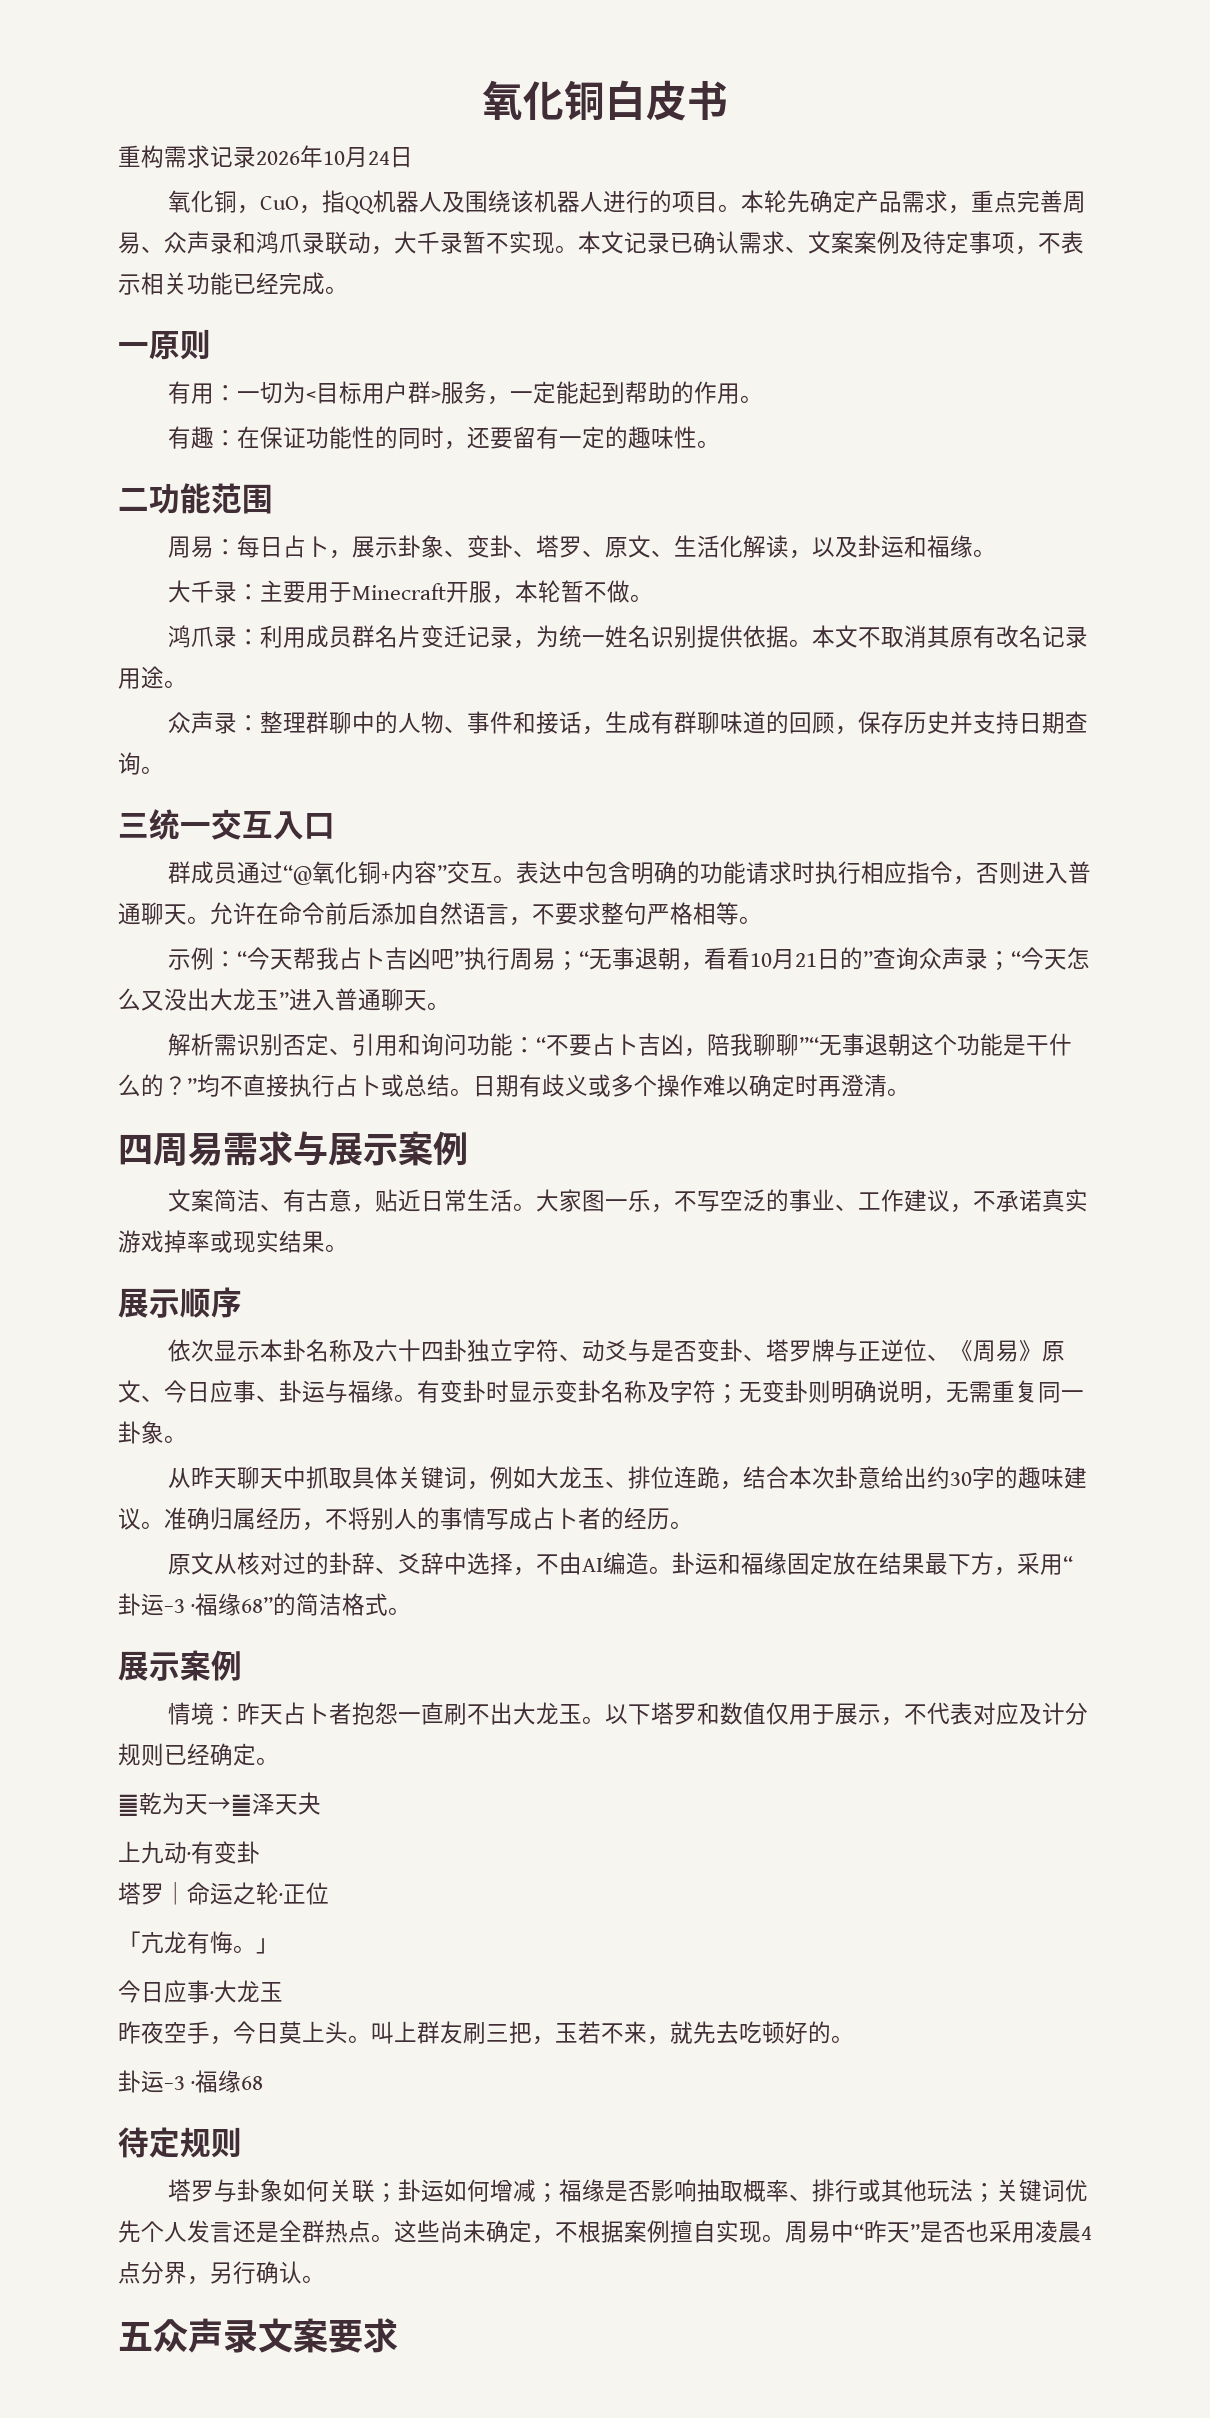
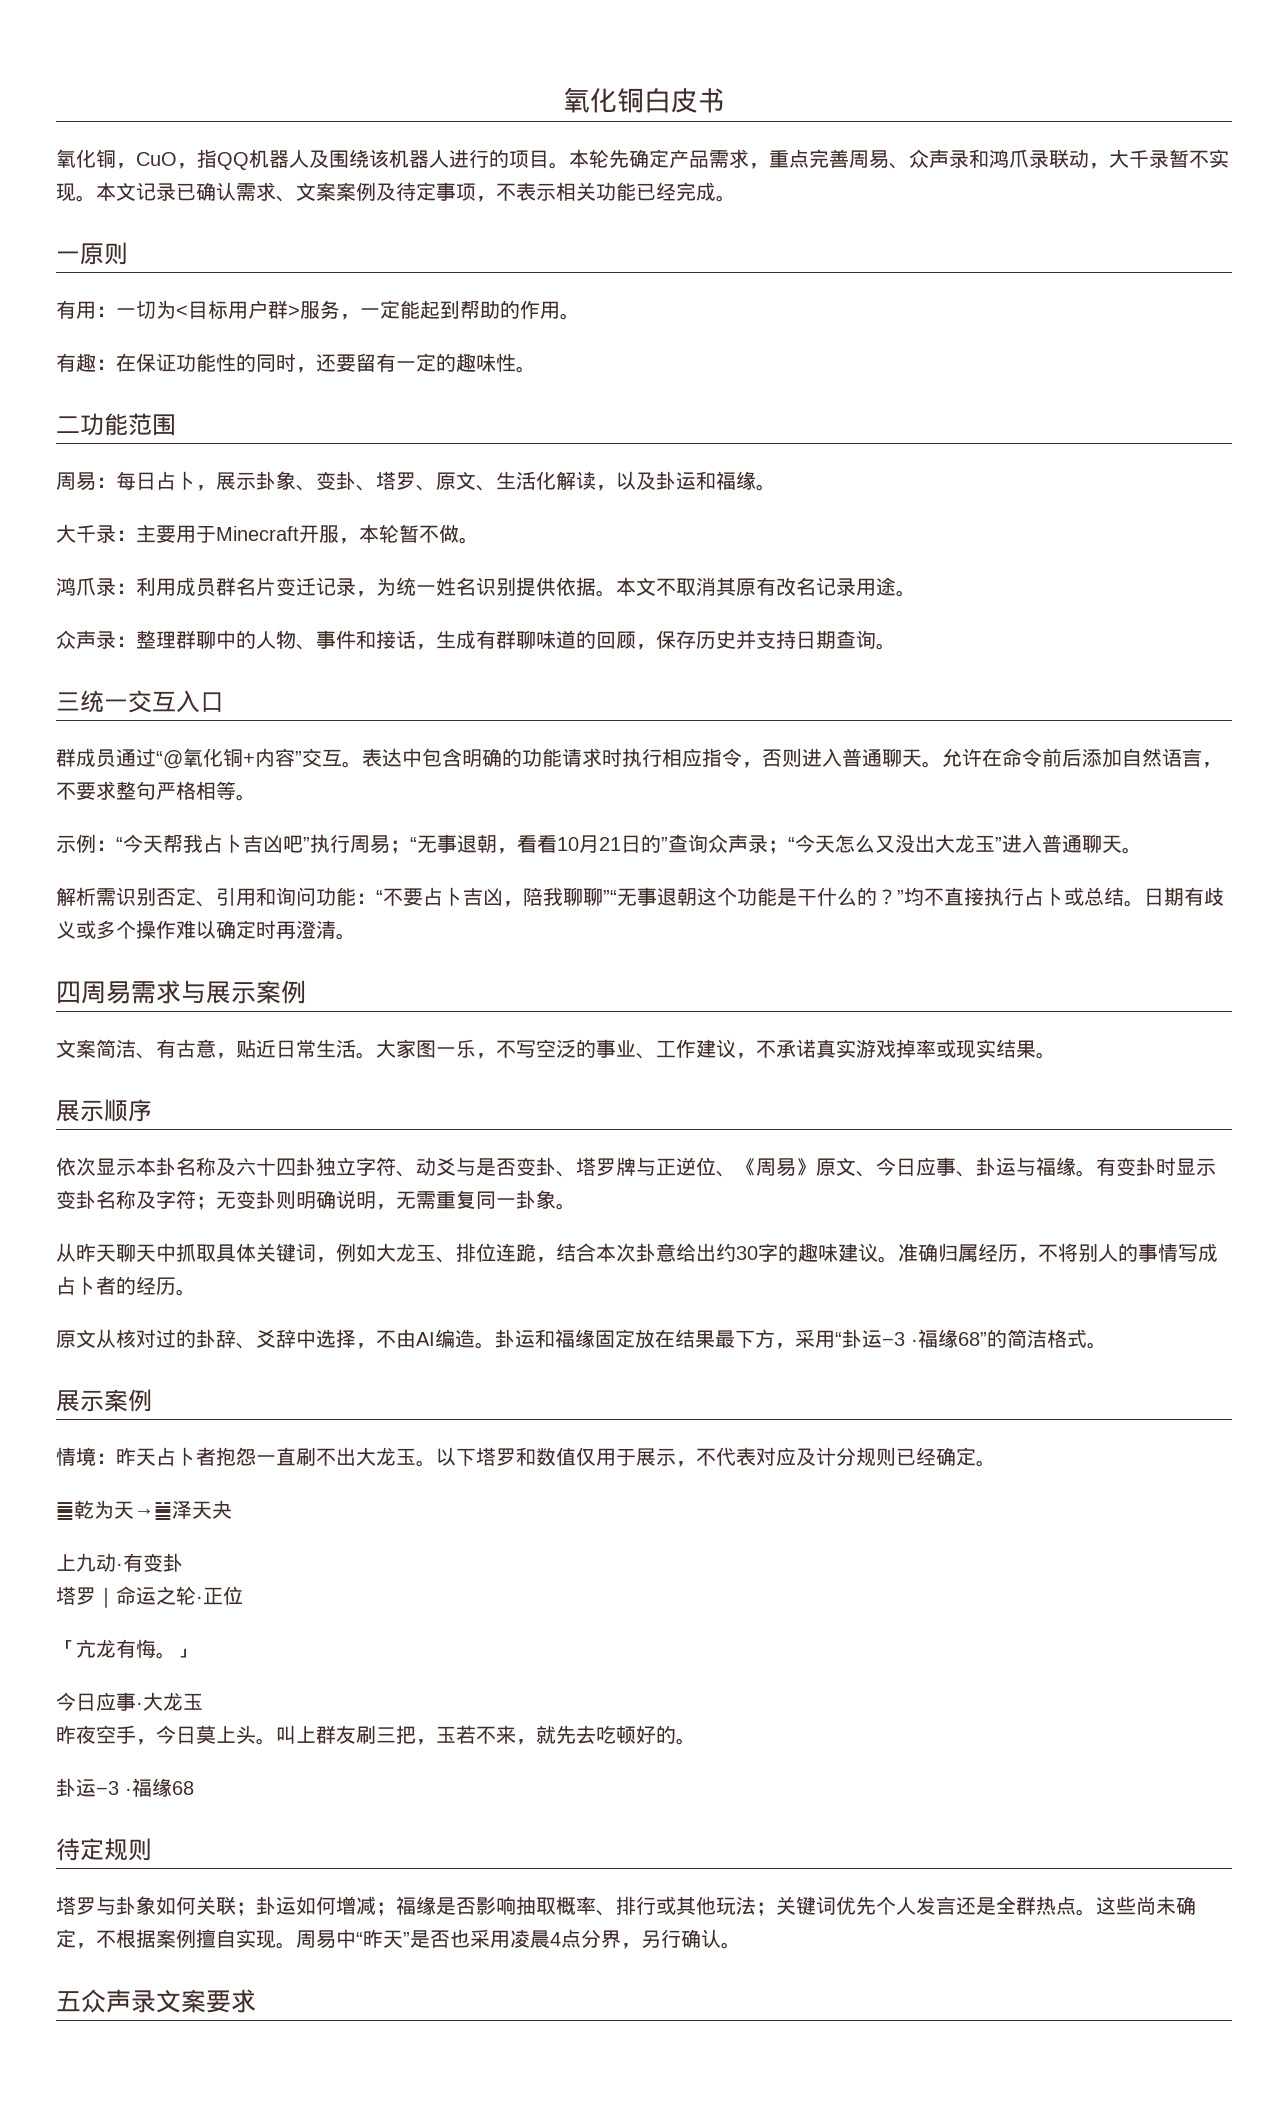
[118,145,413,168] // 重构需求记录2026年10月24日 -> (725, 100) none

